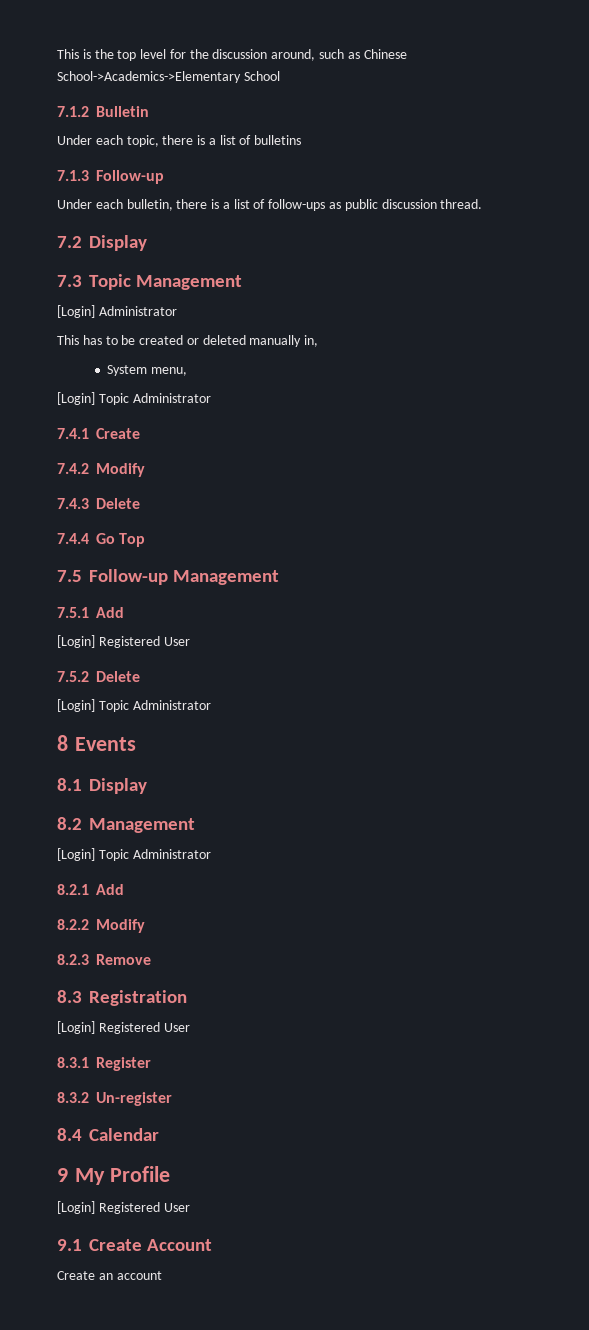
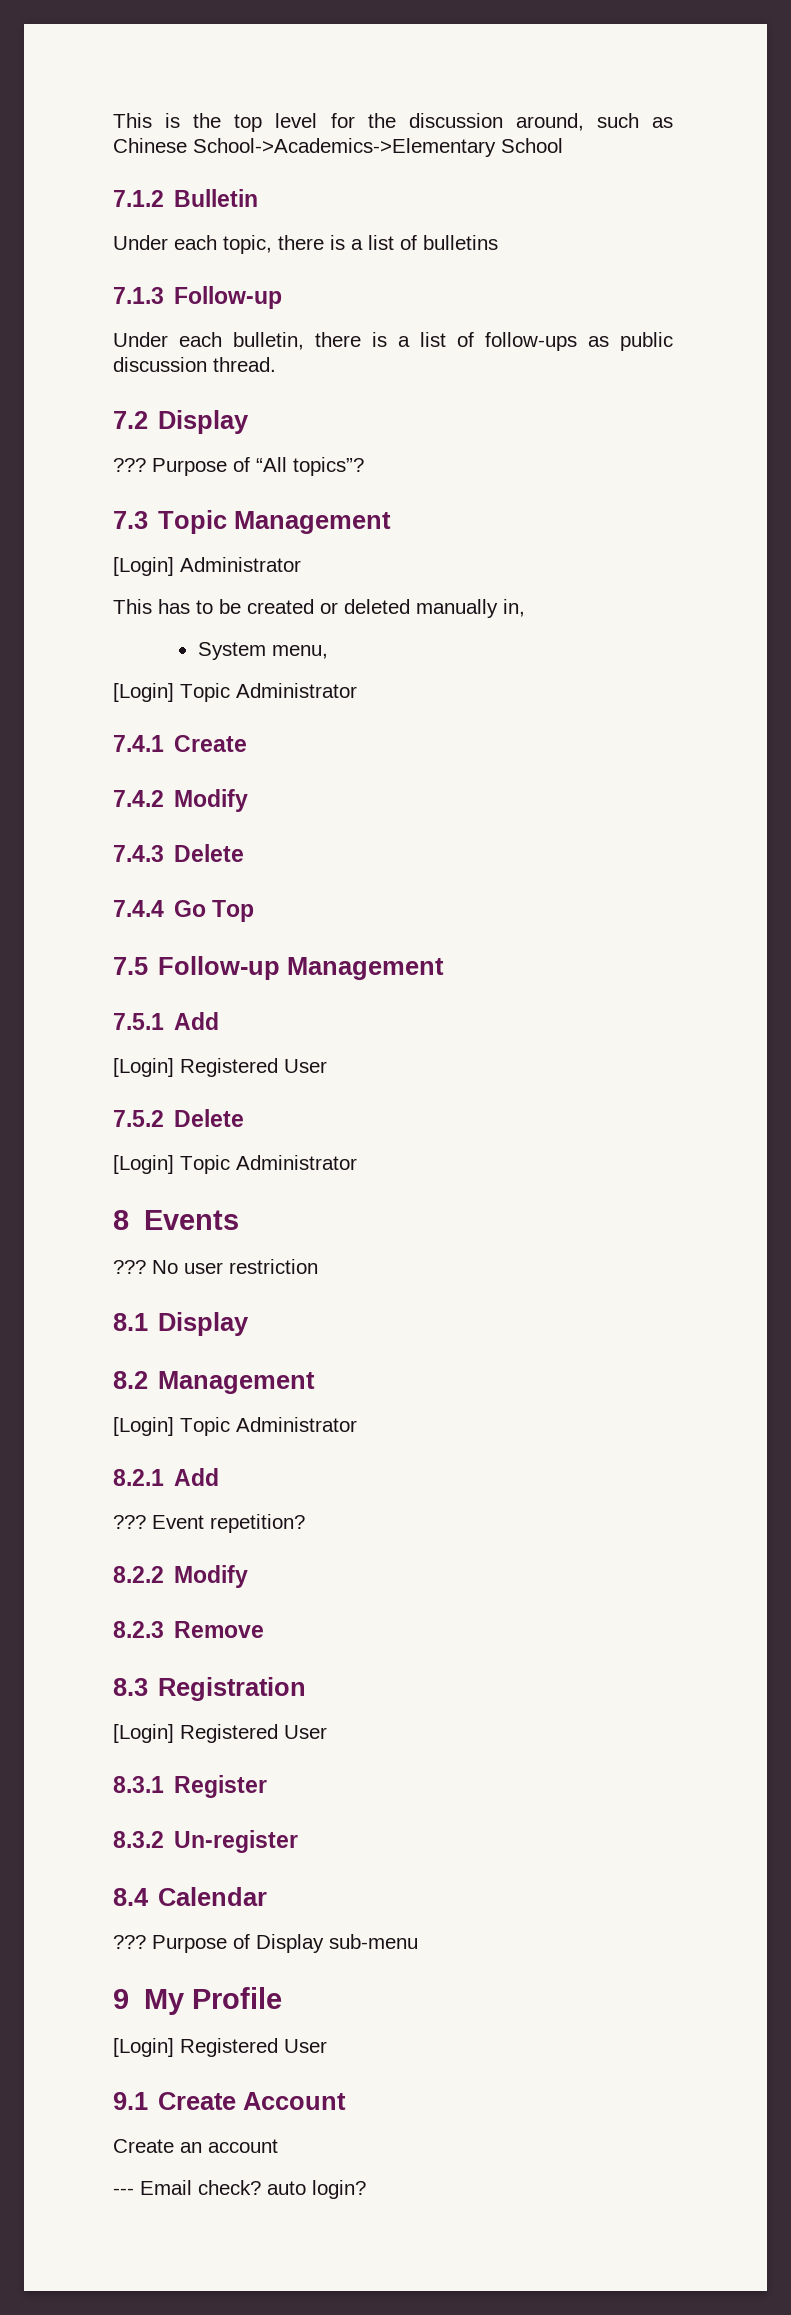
(147, 243) none -> [113,457,364,476] // ??? Purpose of “All topics”?
(136, 744) none -> [113,1259,318,1274] // ??? No user restriction
(124, 889) none -> [113,1514,305,1533] // ??? Event repetition?
(159, 1134) none -> [113,1934,418,1953] // ??? Purpose of Display sub-menu
(162, 1275) none -> [113,2180,366,2199] // --- Email check? auto login?

